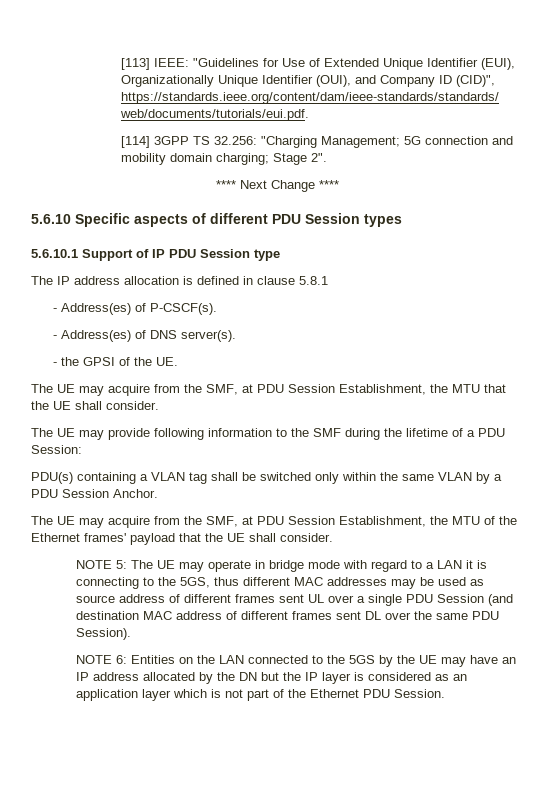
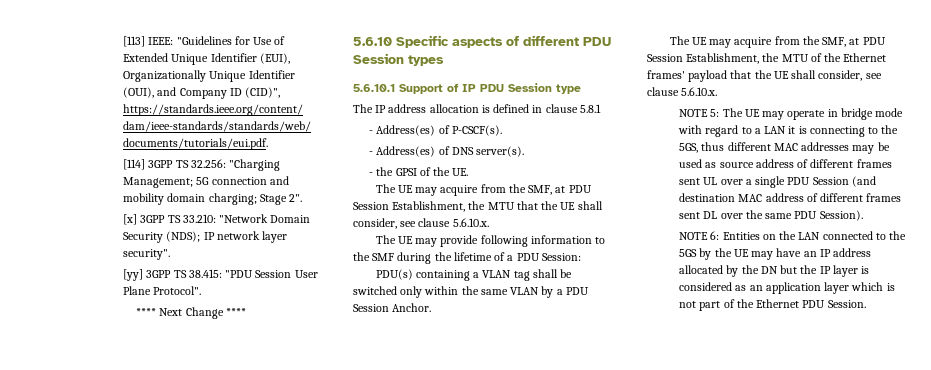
(327, 157) none -> [123,214,311,225] [123,231,288,243] [123,249,171,260] [123,269,318,281] [123,286,202,295] // [x] 3GPP TS 33.210: "Network Domain Security (NDS); IP network layer security". // [yy] 3GPP TS 38.415: "PDU Session User Plane Protocol".
[106,401,159,410] consider. -> [353,218,489,229] consider, see clause 5.6.10.x.
[280,533,333,542] consider. -> [818,70,882,81] [647,87,718,96] consider, see clause 5.6.10.x.

